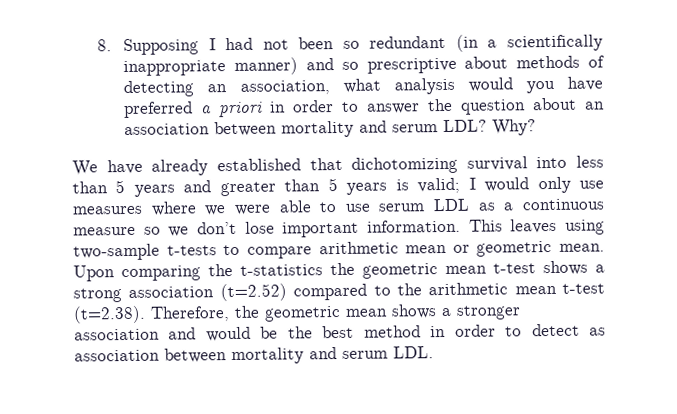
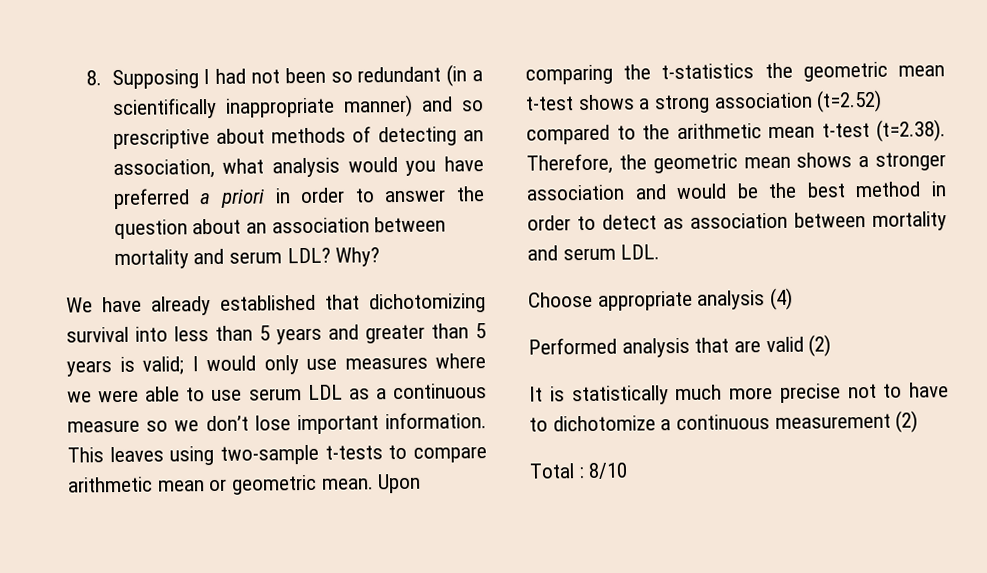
(434, 352) none -> [528,287,794,311] [528,334,832,358] [529,382,949,406] [529,410,919,433] [529,462,629,479] // Choose appropriate analysis (4) // Performed analysis that are valid (2) // It is statistically much more precise not to have to dichotomize a continuous measurement (2) // Total : 8/10

